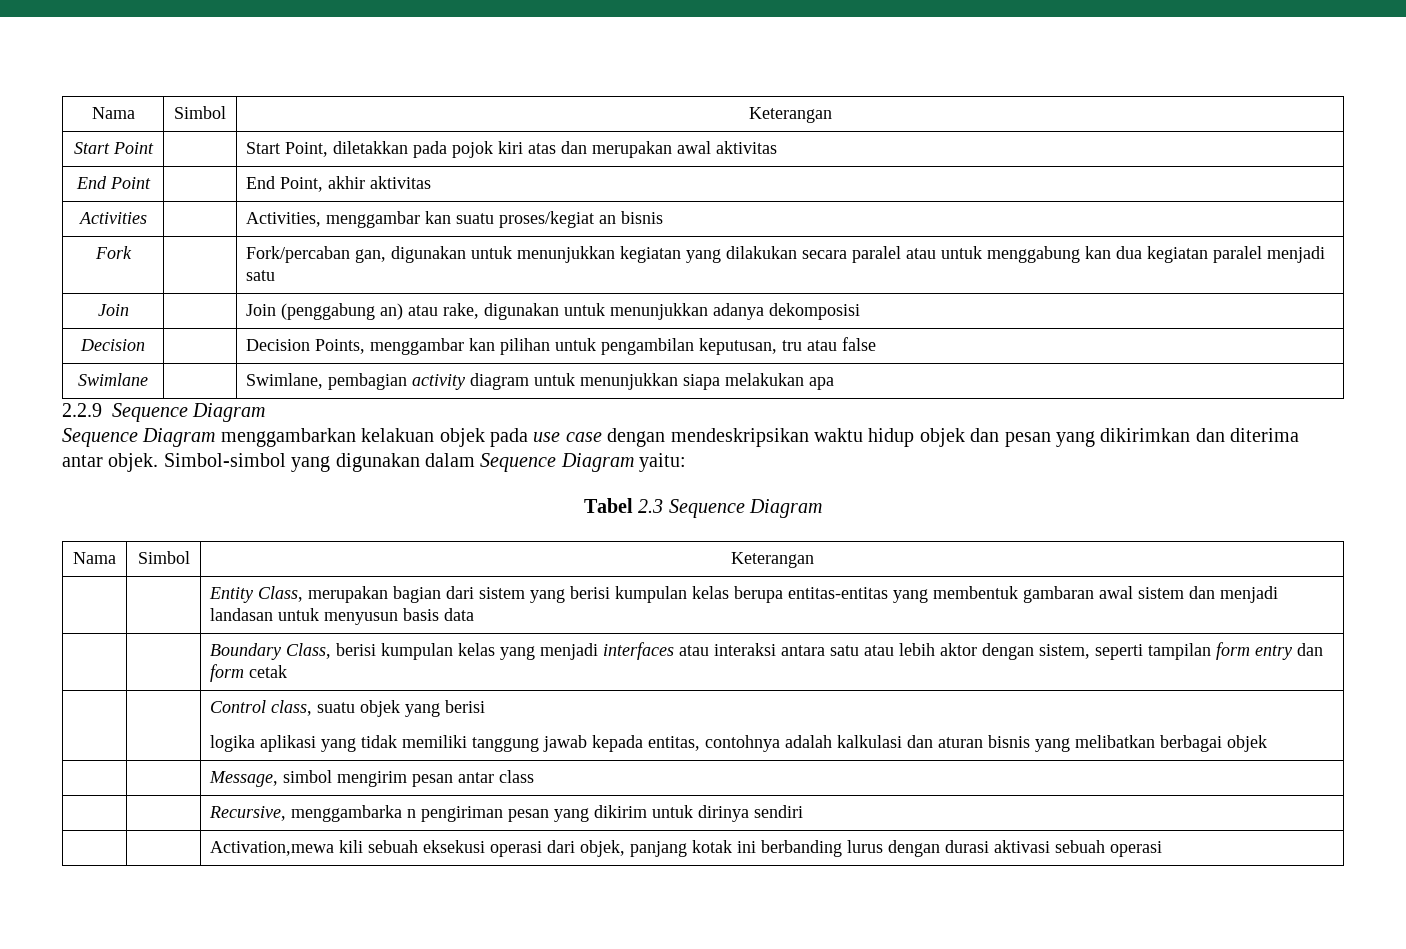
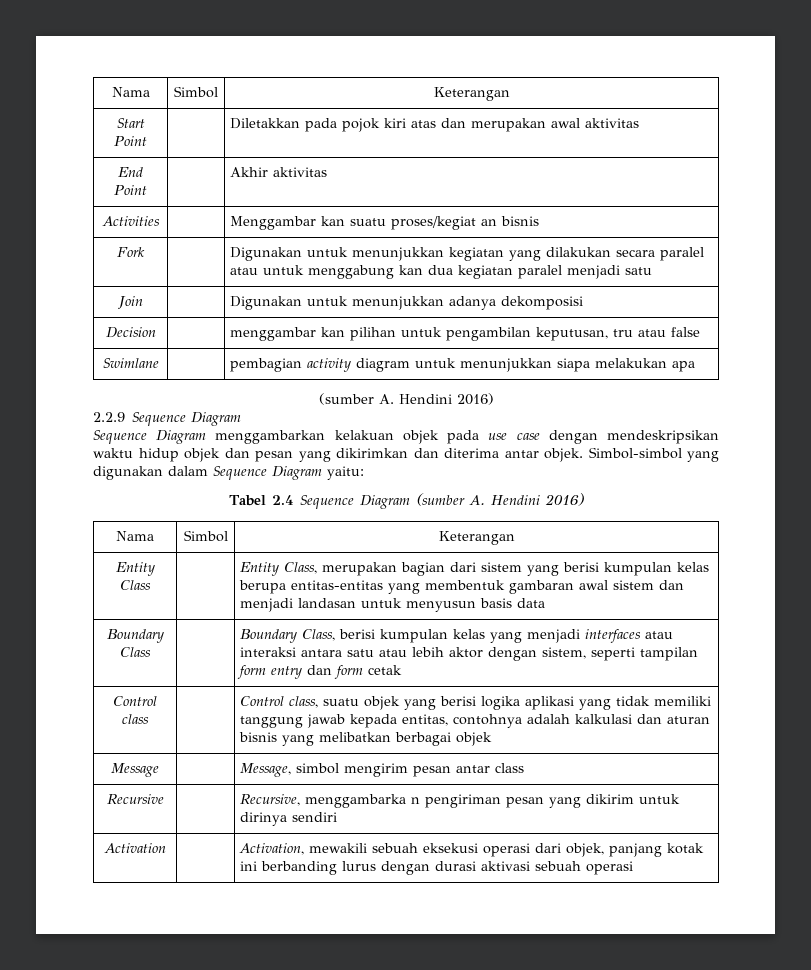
[246,141,409,157] Start Point, diletakkan -> [230,118,301,129] Diletakkan
[246,176,366,192] End Point, akhir -> [230,167,269,177] Akhir
[246,211,421,228] Activities, menggambar -> [230,216,317,230] Menggambar
[246,246,467,263] Fork/percaban gan, digunakan -> [230,247,303,261] Digunakan
[246,303,560,320] Join (penggabung an) atau rake, digunakan -> [230,296,303,310] Digunakan
[246,339,366,354] Decision Points, -> (156, 332) none
[246,373,324,389] Swimlane, -> (159, 363) none
(835, 383) none -> [318,393,494,405] // (sumber A. Hendini 2016)
[638,499,823,518] [73,552,116,564] [137,551,190,564] [730,552,814,568] 2.3 Sequence Diagram // Nama | Simbol | Keterangan // -> [271,493,584,509] [116,531,154,541] [183,530,228,542] [438,531,515,545] [115,562,155,576] [120,580,151,590] 2.4 Sequence Diagram (sumber A. Hendini 2016) // Nama | Simbol | Keterangan // Entity Class
(475, 614) none -> [106,629,164,643] [120,647,151,657] Boundary Class
(288, 671) none -> [113,696,157,706] [122,714,149,724] Control class
(486, 706) // -> (477, 701) none
(1268, 743) none -> [111,763,160,777] Message
(535, 776) none -> [106,794,164,805] Recursive
[210,840,364,856] | | Activation,mewa kili -> [103,843,166,853] [239,843,368,855] Activation | | Activation, mewakili

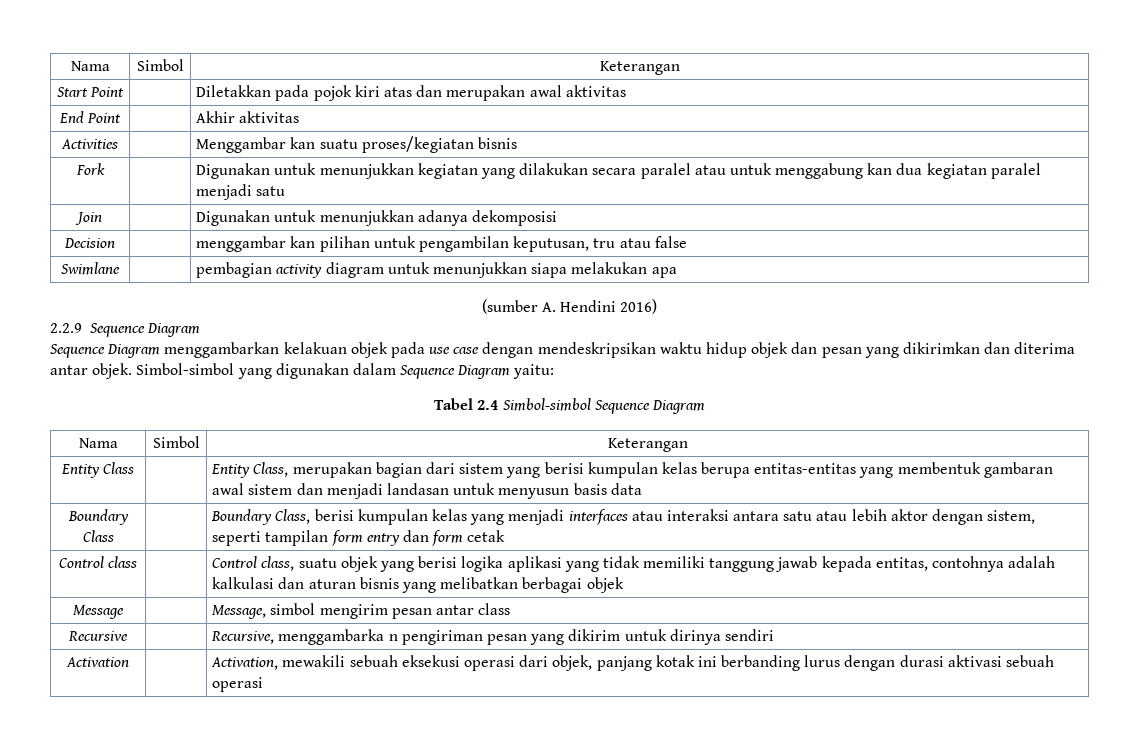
[391,216,498,230] proses/kegiat an -> [361,136,474,153] proses/kegiatan
[299,493,584,509] Sequence Diagram (sumber A. Hendini 2016) -> [502,398,705,414] Simbol-simbol Sequence Diagram

